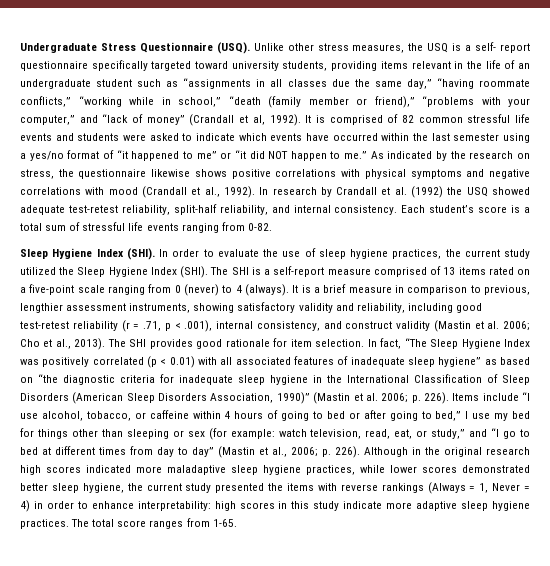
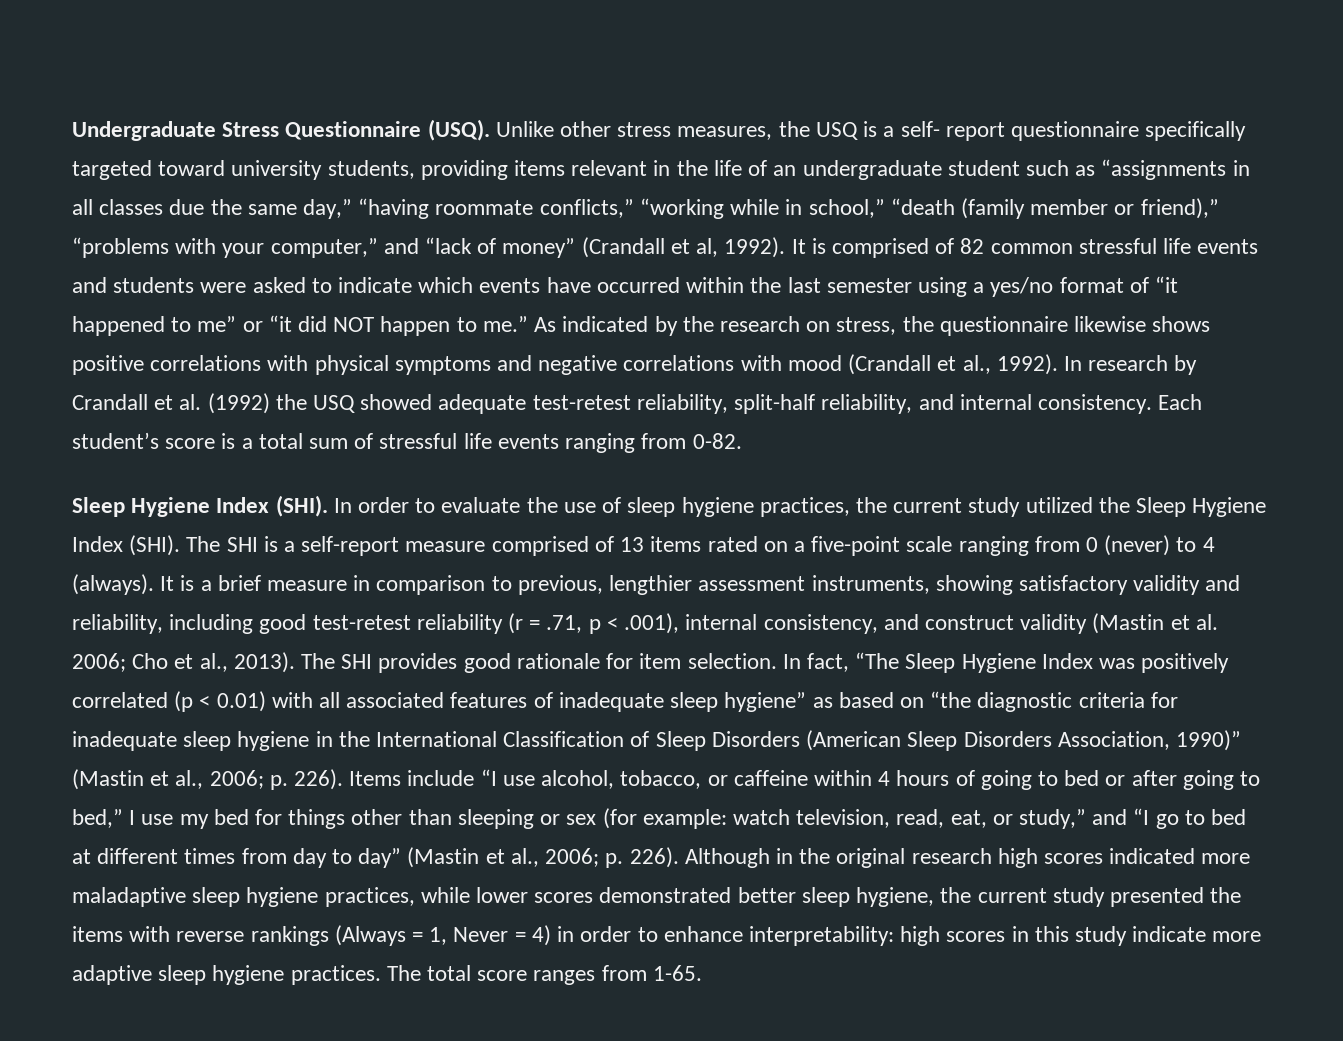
[365,393,378,401] al. -> [175,770,204,789] al.,

